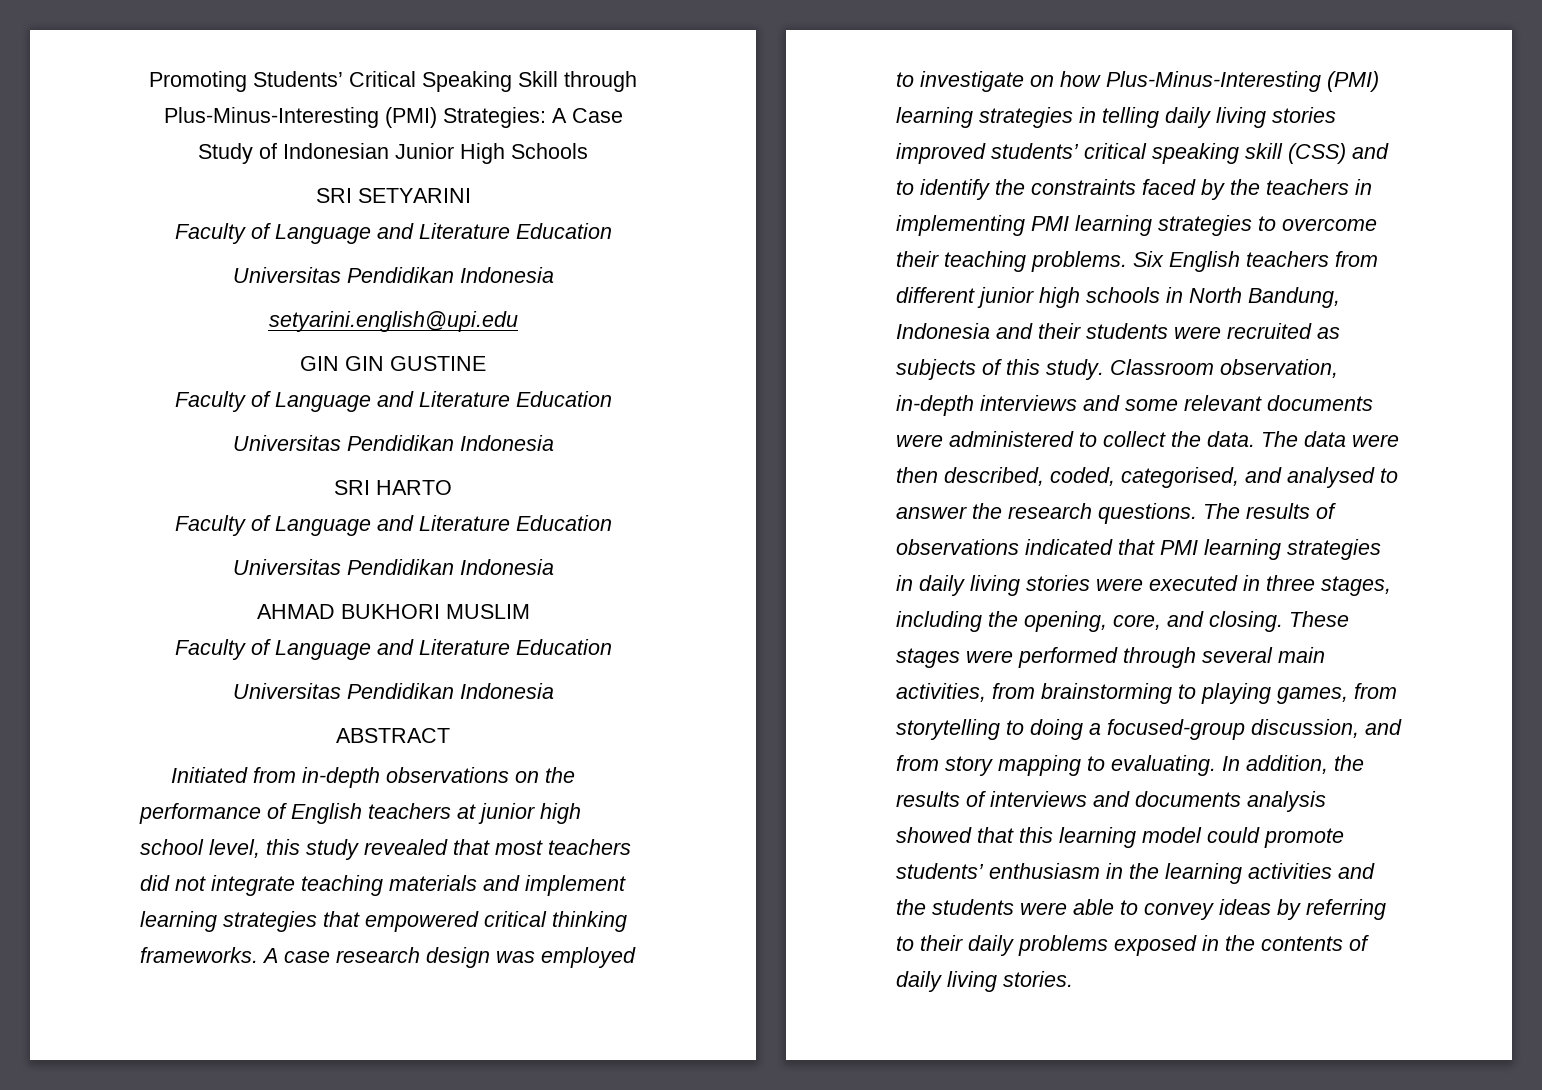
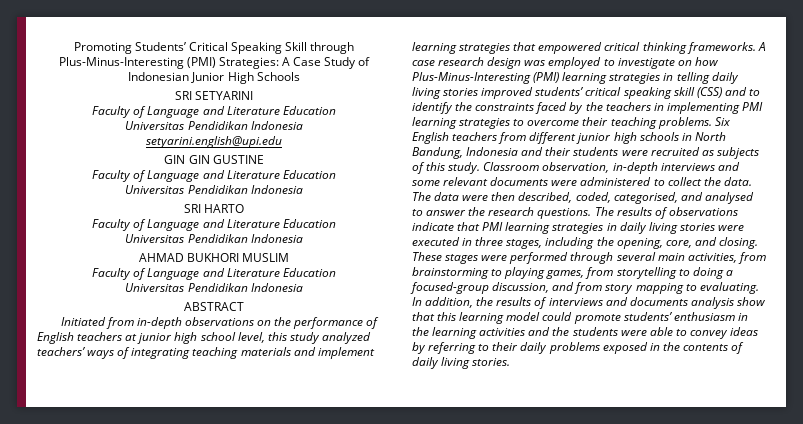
[364,839,631,855] [140,875,295,896] revealed that most teachers did not integrate -> [321,332,371,344] [37,347,191,359] analyzed teachers’ ways of integrating
[1025,539,1113,555] indicated -> [412,222,454,231] indicate
[896,827,972,843] showed -> [736,297,766,306] show

